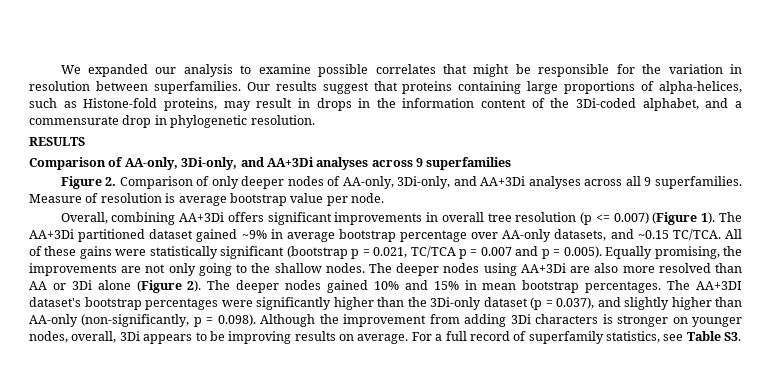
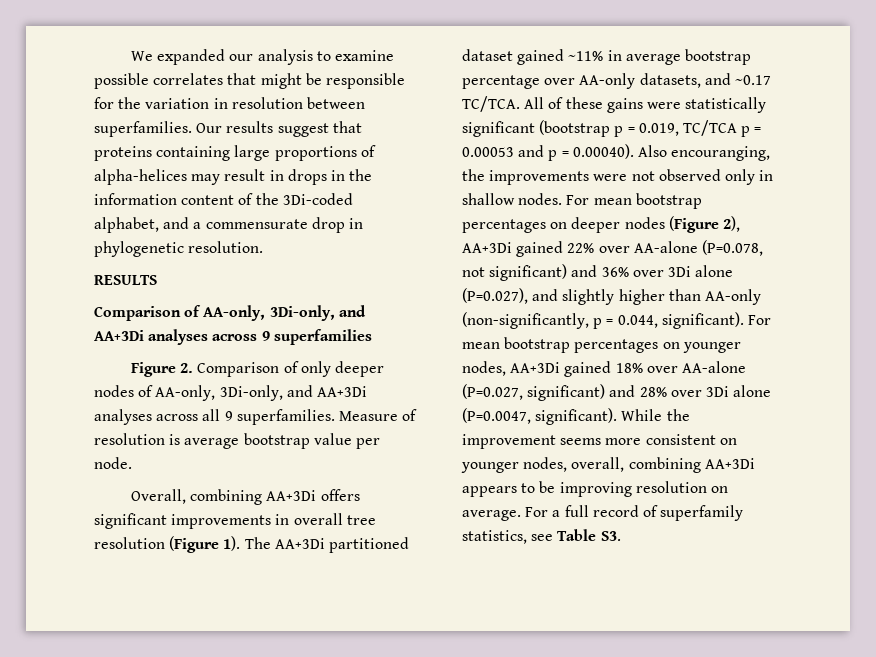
[658,81,742,94] [29,98,217,111] alpha-helices, such as Histone-fold proteins, -> [94,169,187,185] alpha-helices
[580,212,649,225] (p <= 0.007) -> (165, 543) none
[241,230,267,239] ~9% -> [568,51,604,61] ~11%
[637,230,669,239] ~0.15 -> [734,75,771,85] ~0.17
[373,247,408,258] 0.021, -> [638,123,679,136] 0.019,
[480,247,512,256] 0.007 -> [462,147,514,157] 0.00053
[563,246,743,259] [29,263,742,276] [29,280,743,293] [29,297,594,310] 0.005). Equally promising, the improvements are not only going to the shallow nodes. The deeper nodes using AA+3Di are also more resolved than AA or 3Di alone (Figure 2). The deeper nodes gained 10% and 15% in mean bootstrap percentages. The AA+3DI dataset's bootstrap percentages were significantly higher than the 3Di-only dataset (p = 0.037), -> [572,144,771,161] [462,169,774,185] [462,193,702,209] [462,216,740,233] [462,240,763,257] [462,264,734,281] [462,288,528,304] 0.00040). Also encouranging, the improvements were not observed only in shallow nodes. For mean bootstrap percentages on deeper nodes (Figure 2), AA+3Di gained 22% over AA-alone (P=0.078, not significant) and 36% over 3Di alone (P=0.027),
[217,314,669,327] 0.098). Although the improvement from adding 3Di characters is stronger -> [617,312,771,329] [462,337,741,353] [462,361,746,377] [462,384,772,401] [462,408,690,425] [462,434,716,449] 0.044, significant). For mean bootstrap percentages on younger nodes, AA+3Di gained 18% over AA-alone (P=0.027, significant) and 28% over 3Di alone (P=0.0047, significant). While the improvement seems more consistent
[119,331,140,341] 3Di -> [628,457,755,473] combining AA+3Di
[294,331,336,341] results -> [635,481,707,493] resolution

